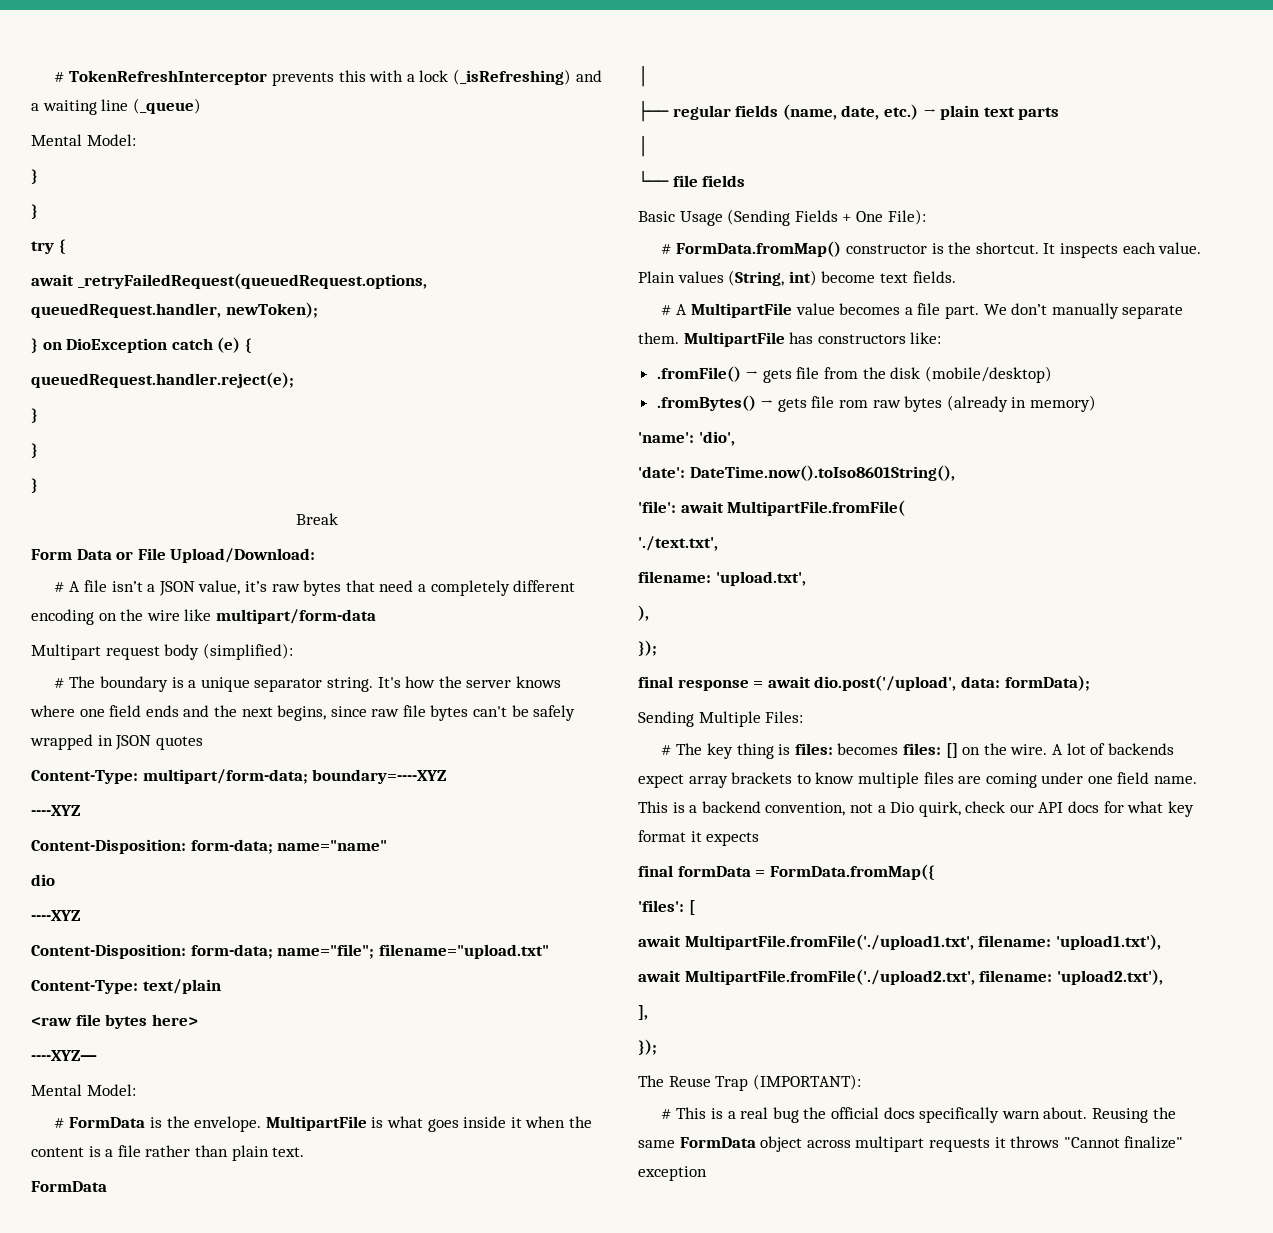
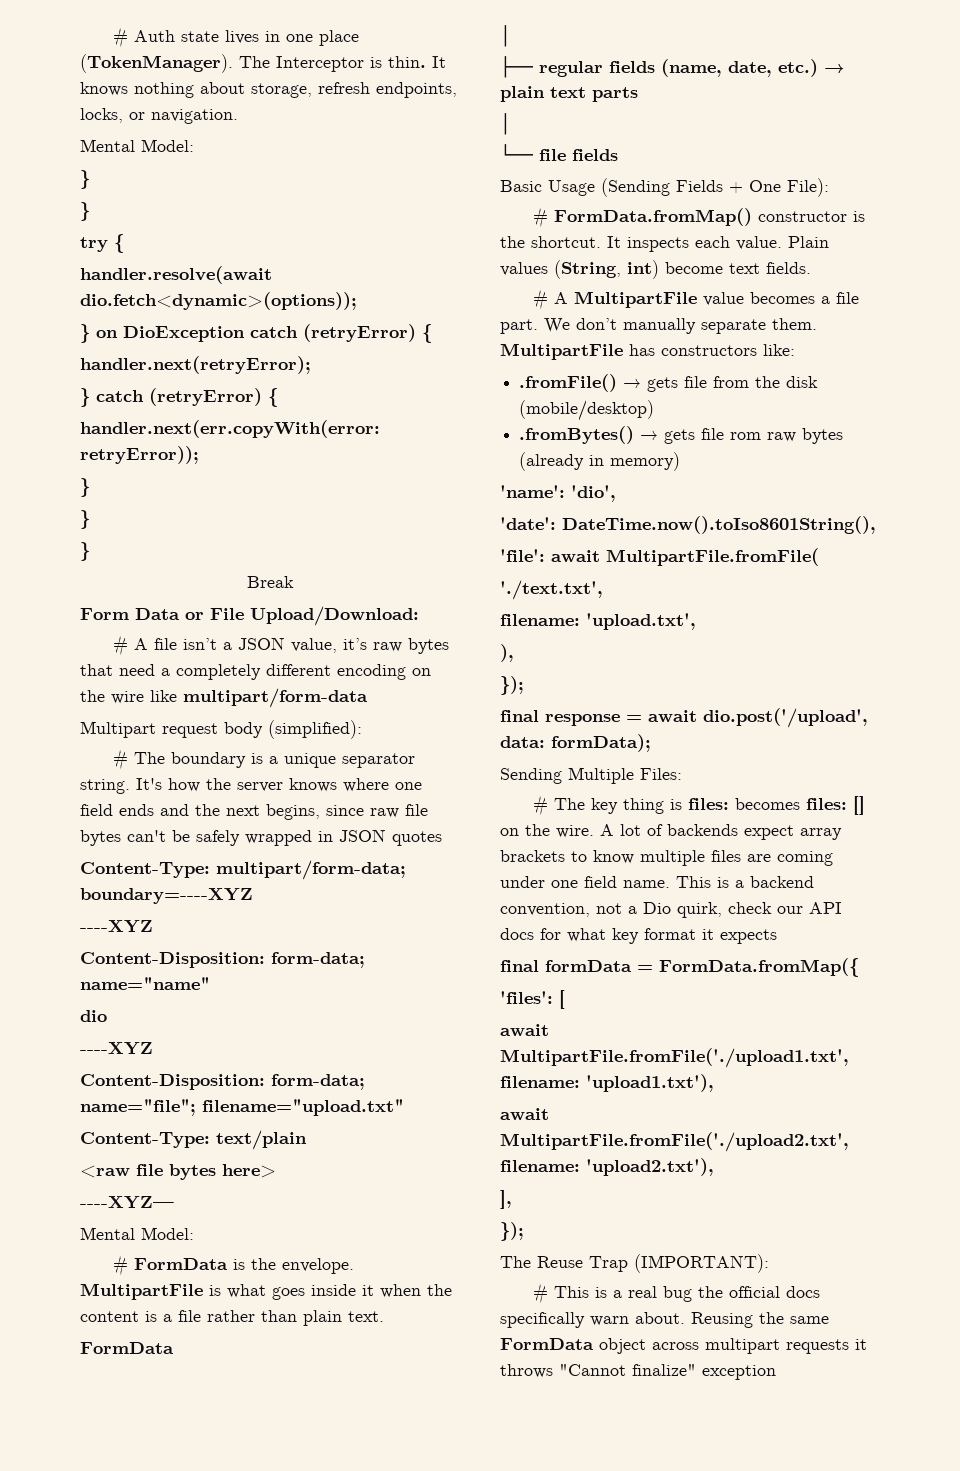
[53,69,602,86] [31,98,201,115] # TokenRefreshInterceptor prevents this with a lock (_isRefreshing) and a waiting line (_queue) -> [113,27,360,48] [80,54,446,73] [80,82,457,98] [80,108,238,124] # Auth state lives in one place (TokenManager). The Interceptor is thin. It knows nothing about storage, refresh endpoints, locks, or navigation.
[31,273,427,289] [31,302,318,318] await _retryFailedRequest(queuedRequest.options, queuedRequest.handler, newToken); -> [80,266,272,284] [80,292,357,310] handler.resolve(await dio.fetch<dynamic>(options));
[217,337,252,353] [31,372,294,388] (e) { // queuedRequest.handler.reject(e); -> [303,324,432,343] [80,356,311,374] [80,388,278,407] [80,420,380,438] [80,446,199,464] (retryError) { // handler.next(retryError); // } catch (retryError) { // handler.next(err.copyWith(error: retryError));

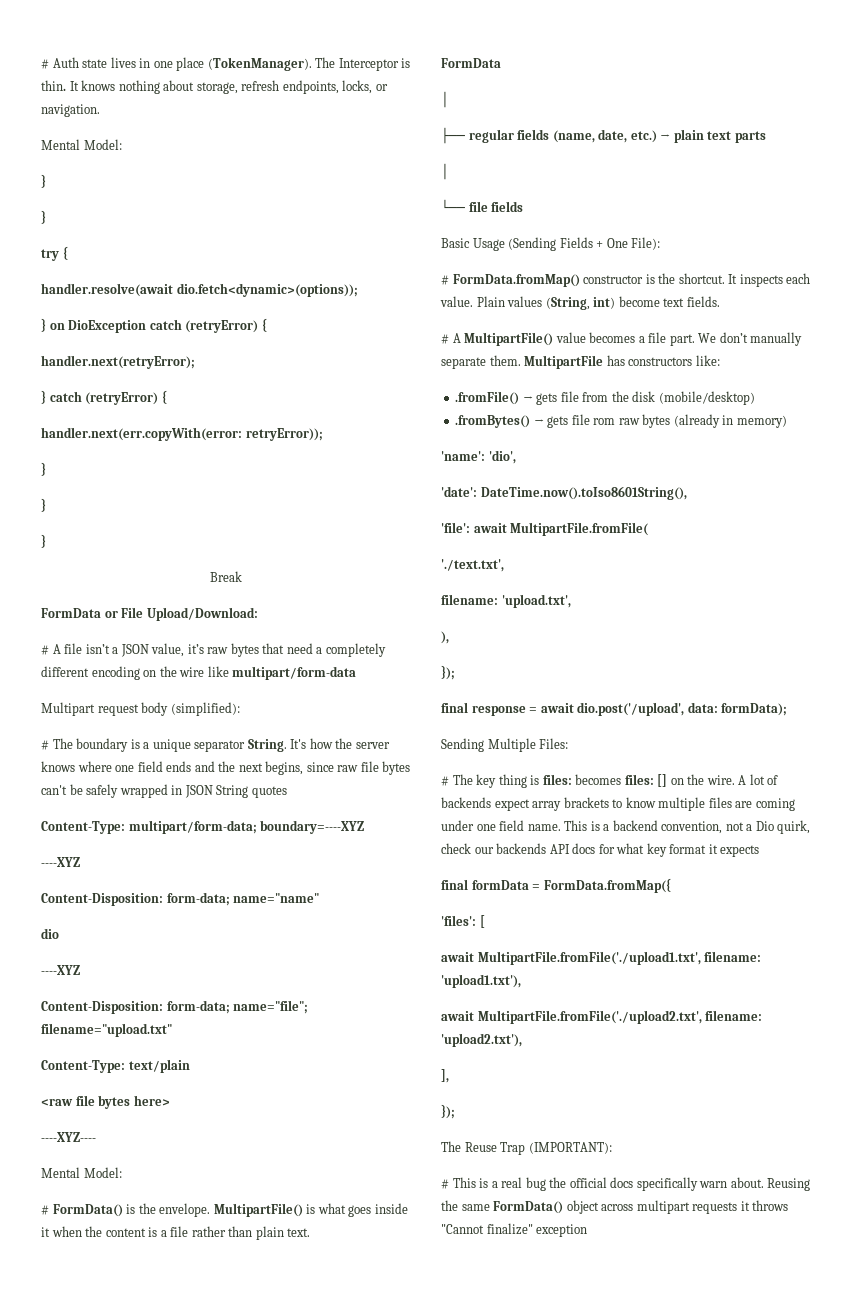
[80,608,180,620] Form Data -> [41,608,101,618] FormData
[80,779,130,794] string. -> [247,739,287,752] String.
(386, 835) none -> [216,785,249,798] String
[80,1196,174,1209] ----XYZ— -> [41,1132,96,1142] ----XYZ----
[134,1258,229,1270] FormData -> [52,1204,123,1217] FormData()
[80,1283,203,1300] MultipartFile -> [213,1203,303,1217] MultipartFile()
[574,291,698,308] MultipartFile -> [464,332,554,346] MultipartFile()
(803, 910) none -> [496,843,547,854] backends
[500,1338,594,1350] FormData -> [493,1201,564,1214] FormData()

